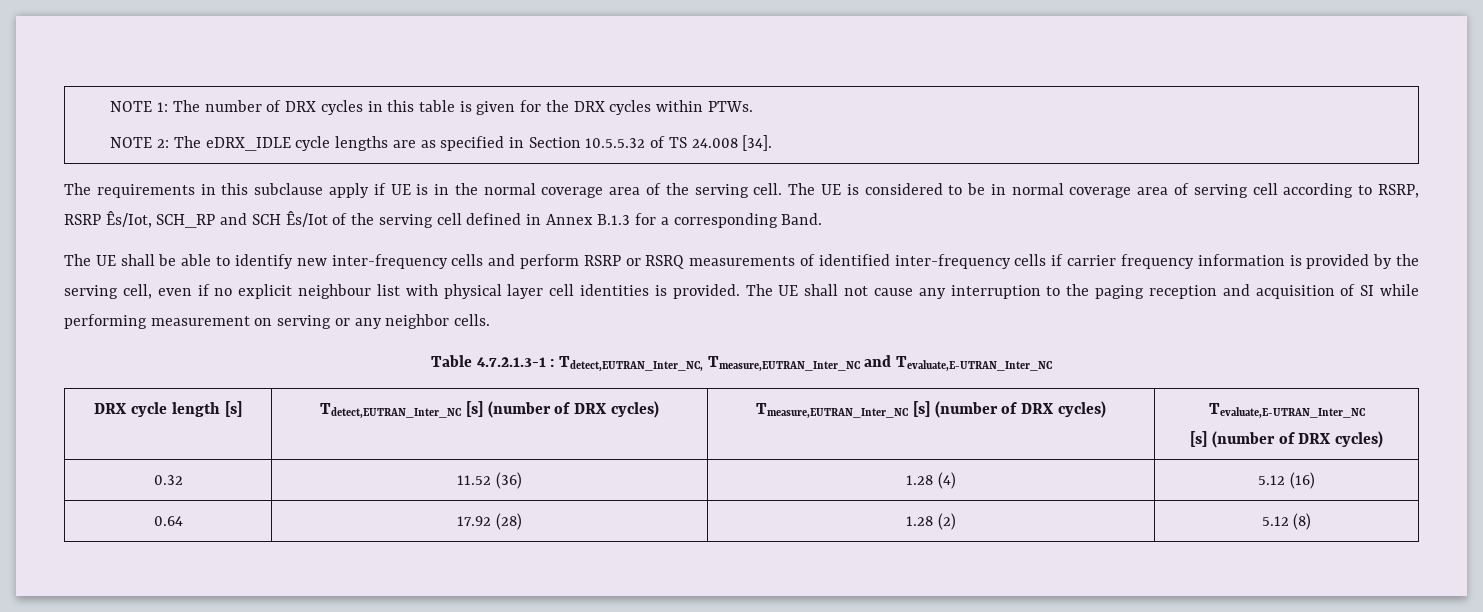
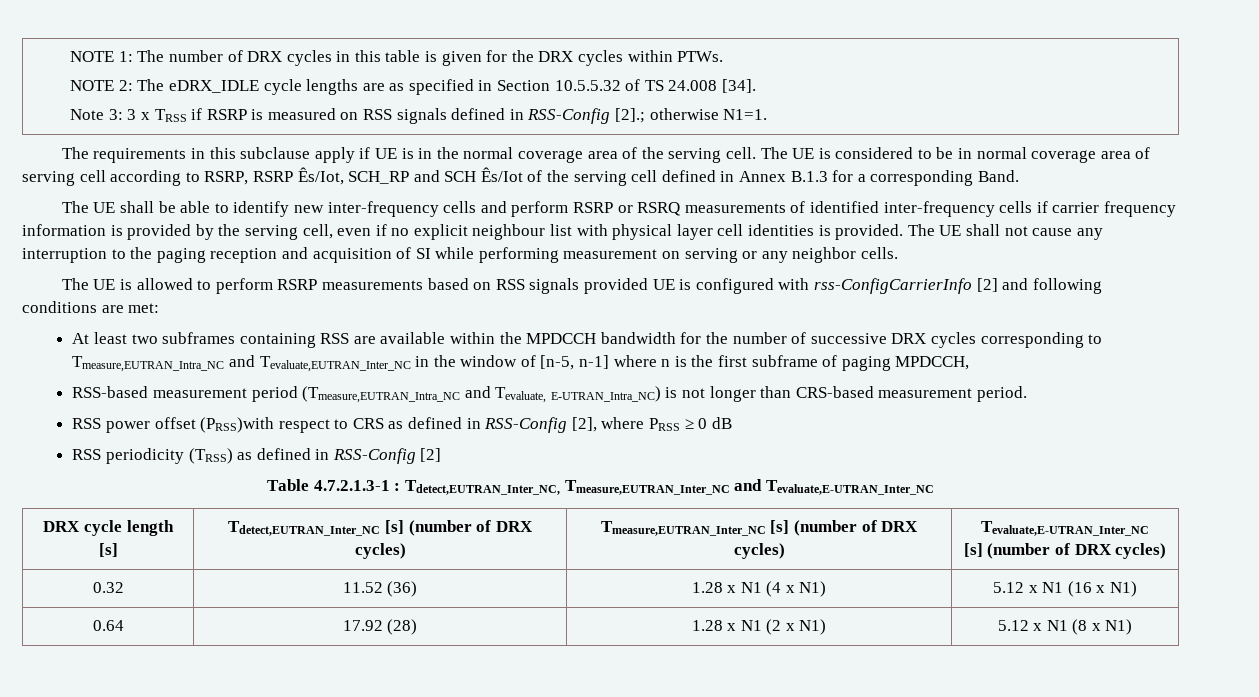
(773, 143) none -> [70,108,768,124] // Note 3: 3 x TRSS if RSRP is measured on RSS signals defined in RSS-Config [2].; otherwise N1=1.
(491, 320) none -> [61,278,1102,294] [22,301,160,313] [72,332,1103,348] [72,355,970,372] [72,386,1028,403] [72,417,732,433] [72,448,442,464] // The UE is allowed to perform RSRP measurements based on RSS signals provided UE is configured with rss-ConfigCarrierInfo [2] and following conditions are met: // At least two subframes containing RSS are available within the MPDCCH bandwidth for the number of successive DRX cycles corresponding to Tmeasure,EUTRAN_Intra_NC and Tevaluate,EUTRAN_Inter_NC in the window of [n-5, n-1] where n is the first subframe of paging MPDCCH, // RSS-based measurement period (Tmeasure,EUTRAN_Intra_NC and Tevaluate, E-UTRAN_Intra_NC) is not longer than CRS-based measurement period. // RSS power offset (PRSS)with respect to CRS as defined in RSS-Config [2], where PRSS ≥ 0 dB // RSS periodicity (TRSS) as defined in RSS-Config [2]
[937,472,956,489] [1258,472,1315,489] [153,516,183,526] [457,513,522,530] [906,513,956,530] [1261,513,1312,530] (4) | 5.12 (16) // 0.64 | 17.92 (28) | 1.28 (2) | 5.12 (8) -> [727,581,827,597] [993,581,1137,597] [92,620,124,631] [342,619,418,635] [691,619,827,635] [997,619,1133,635] x N1 (4 x N1) | 5.12 x N1 (16 x N1) // 0.64 | 17.92 (28) | 1.28 x N1 (2 x N1) | 5.12 x N1 (8 x N1)

